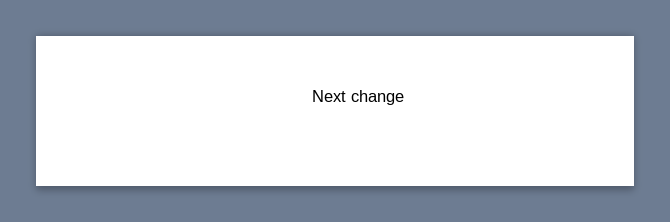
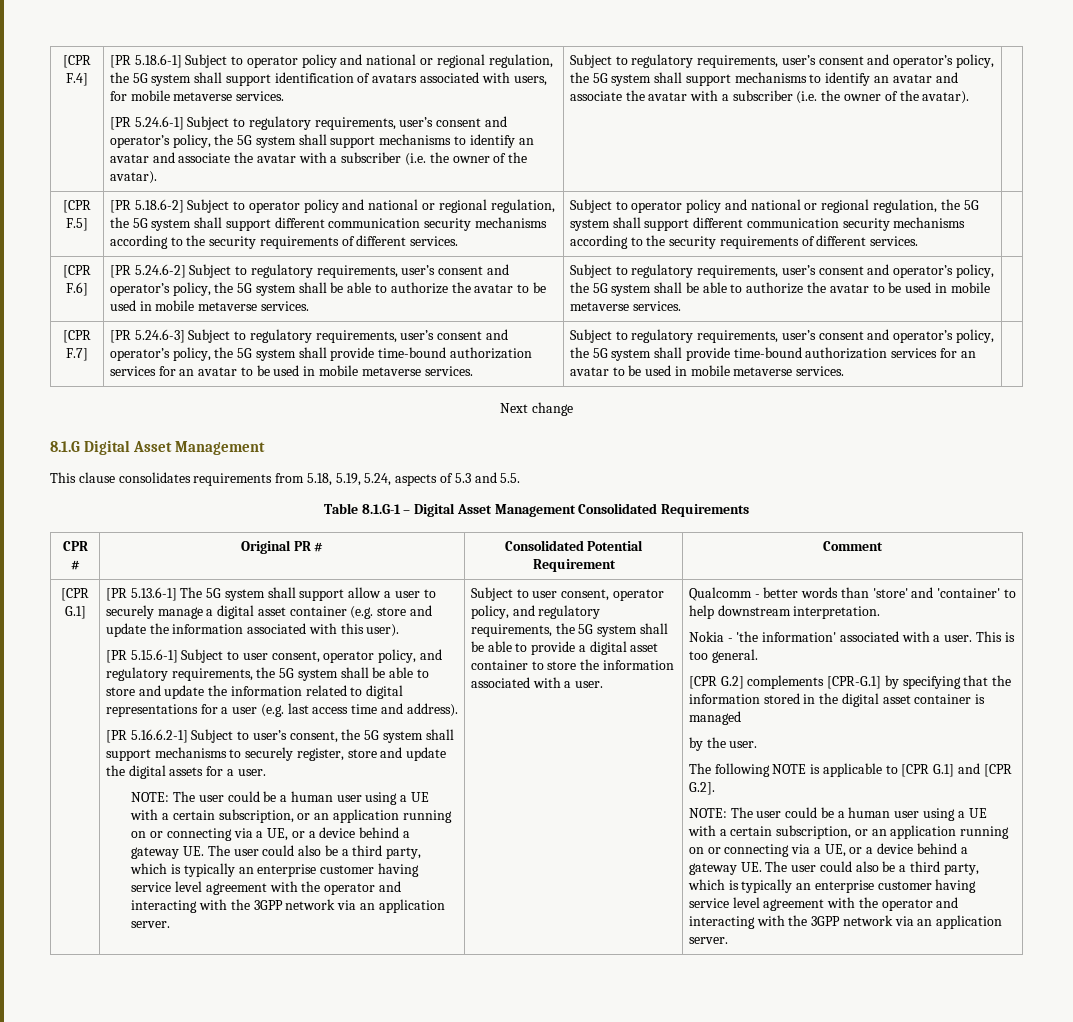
[312,90,404,105] Next change -> [63,55,91,68] [66,73,88,86] [109,54,553,68] [109,72,547,86] [109,90,285,101] [109,116,508,130] [109,134,534,148] [109,152,528,166] [109,171,157,184] [569,54,995,68] [569,72,958,86] [569,90,970,104] [63,200,91,213] [66,218,88,231] [109,199,555,213] [109,217,548,231] [109,235,459,249] [569,199,979,213] [569,217,966,231] [569,235,919,249] [63,265,91,278] [66,282,88,296] [109,264,510,278] [109,282,546,296] [109,300,309,311] [569,264,995,278] [569,282,990,296] [569,301,681,311] [63,330,91,343] [66,348,88,361] [109,329,509,343] [109,347,533,361] [109,365,473,376] [569,329,995,343] [569,347,976,361] [569,365,845,376] [500,402,573,416] [50,440,266,455] [50,472,521,486] [323,503,750,517] [62,541,88,551] [70,560,80,570] [240,540,324,554] [504,540,644,551] [532,559,616,572] [823,541,883,551] [61,588,89,601] [64,606,86,619] [105,587,436,601] [105,605,433,619] [105,623,400,637] [105,649,443,663] [105,667,430,681] [105,685,404,699] [105,703,458,717] [105,729,454,743] [105,747,447,761] [105,765,266,779] [131,791,429,805] [130,809,452,823] [131,827,410,841] [131,845,422,859] [130,863,419,877] [131,881,401,895] [131,899,445,913] [131,921,171,928] [470,587,664,601] [470,605,601,619] [470,623,668,637] [470,641,659,655] [470,659,674,670] [470,677,604,688] [688,587,1017,601] [688,605,881,619] [688,631,1015,642] [688,649,758,663] [688,675,1012,689] [688,693,986,707] [688,711,741,725] [688,737,758,751] [688,763,1012,777] [688,782,715,795] [688,807,987,821] [687,825,1010,839] [688,843,968,857] [688,861,979,875] [687,879,977,893] [688,897,959,911] [688,915,1003,929] [688,937,728,944] [CPR F.4] | [PR 5.18.6-1] Subject to operator policy and national or regional regulation, the 5G system shall support identification of avatars associated with users, for mobile metaverse services. // [PR 5.24.6-1] Subject to regulatory requirements, user’s consent and operator’s policy, the 5G system shall support mechanisms to identify an avatar and associate the avatar with a subscriber (i.e. the owner of the avatar). | Subject to regulatory requirements, user’s consent and operator’s policy, the 5G system shall support mechanisms to identify an avatar and associate the avatar with a subscriber (i.e. the owner of the avatar). | // [CPR F.5] | [PR 5.18.6-2] Subject to operator policy and national or regional regulation, the 5G system shall support different communication security mechanisms according to the security requirements of different services. | Subject to operator policy and national or regional regulation, the 5G system shall support different communication security mechanisms according to the security requirements of different services. | // [CPR F.6] | [PR 5.24.6-2] Subject to regulatory requirements, user’s consent and operator’s policy, the 5G system shall be able to authorize the avatar to be used in mobile metaverse services. | Subject to regulatory requirements, user’s consent and operator’s policy, the 5G system shall be able to authorize the avatar to be used in mobile metaverse services. | // [CPR F.7] | [PR 5.24.6-3] Subject to regulatory requirements, user’s consent and operator’s policy, the 5G system shall provide time-bound authorization services for an avatar to be used in mobile metaverse services. | Subject to regulatory requirements, user’s consent and operator’s policy, the 5G system shall provide time-bound authorization services for an avatar to be used in mobile metaverse services. | // Next change // 8.1.G Digital Asset Management // This clause consolidates requirements from 5.18, 5.19, 5.24, aspects of 5.3 and 5.5. // Table 8.1.G-1 – Digital Asset Management Consolidated Requirements // CPR # | Original PR # | Consolidated Potential Requirement | Comment // [CPR G.1] | [PR 5.13.6-1] The 5G system shall support allow a user to securely manage a digital asset container (e.g. store and update the information associated with this user). // [PR 5.15.6-1] Subject to user consent, operator policy, and regulatory requirements, the 5G system shall be able to store and update the information related to digital representations for a user (e.g. last access time and address). // [PR 5.16.6.2-1] Subject to user’s consent, the 5G system shall support mechanisms to securely register, store and update the digital assets for a user. // NOTE: The user could be a human user using a UE with a certain subscription, or an application running on or connecting via a UE, or a device behind a gateway UE. The user could also be a third party, which is typically an enterprise customer having service level agreement with the operator and interacting with the 3GPP network via an application server. | Subject to user consent, operator policy, and regulatory requirements, the 5G system shall be able to provide a digital asset container to store the information associated with a user. | Qualcomm - better words than 'store' and 'container' to help downstream interpretation. // Nokia - 'the information' associated with a user. This is too general. // [CPR G.2] complements [CPR-G.1] by specifying that the information stored in the digital asset container is managed // by the user. // The following NOTE is applicable to [CPR G.1] and [CPR G.2]. // NOTE: The user could be a human user using a UE with a certain subscription, or an application running on or connecting via a UE, or a device behind a gateway UE. The user could also be a third party, which is typically an enterprise customer having service level agreement with the operator and interacting with the 3GPP network via an application server.

